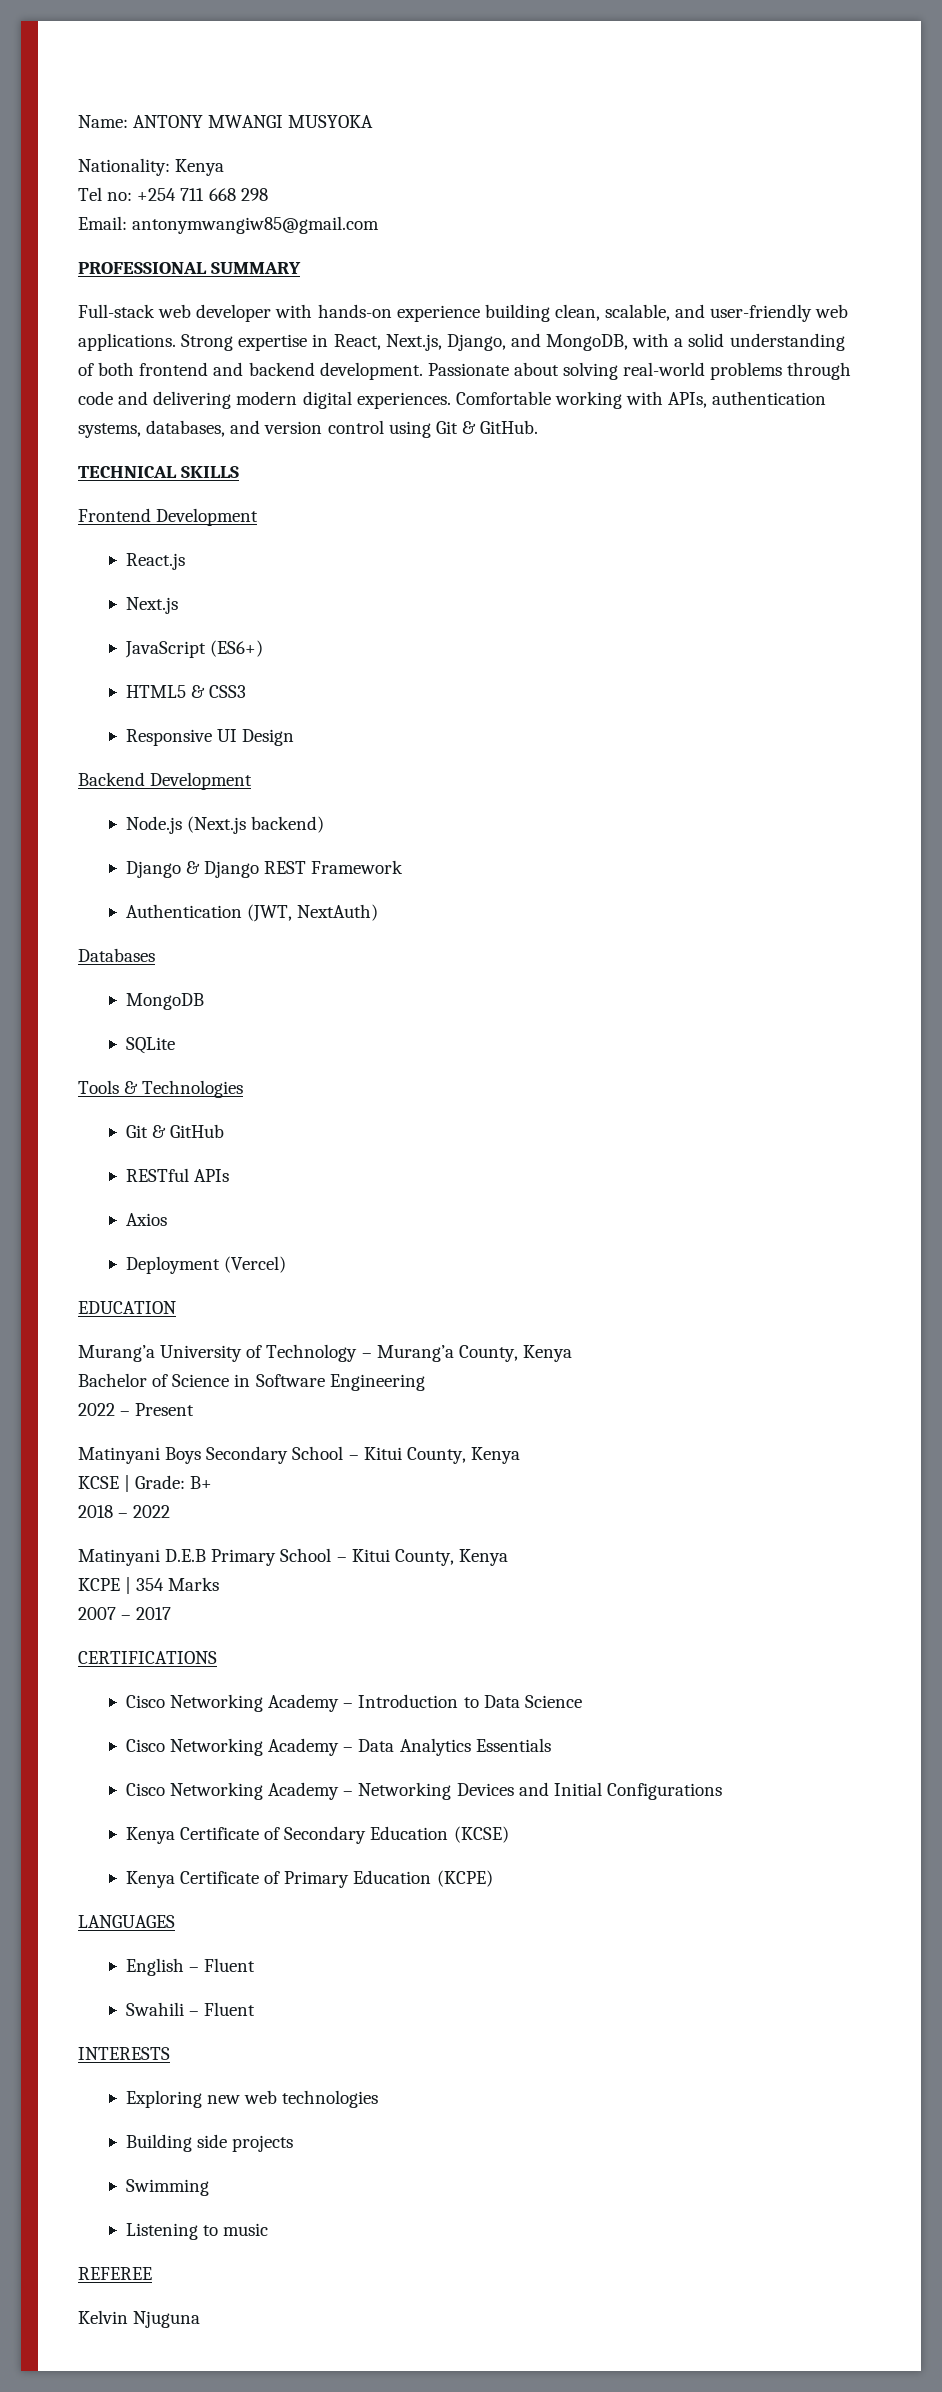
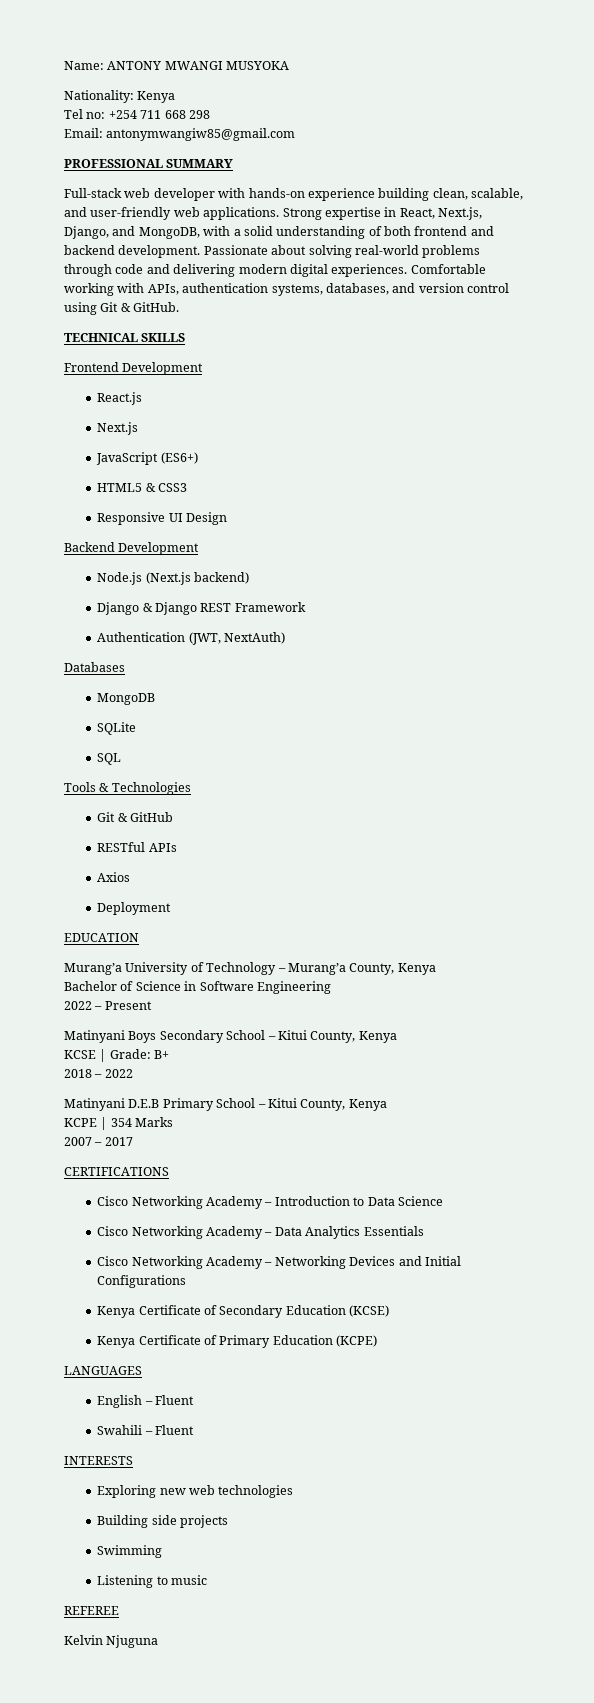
(175, 1045) none -> [97,753,122,765] // SQL
[223,1256,286,1273] (Vercel) -> (172, 908) none

